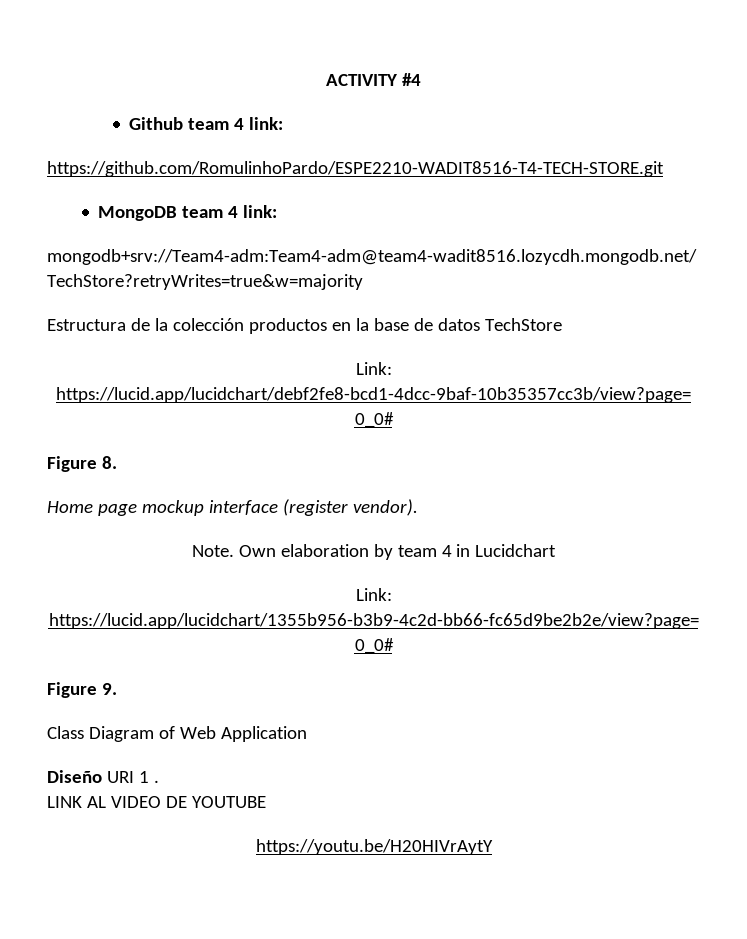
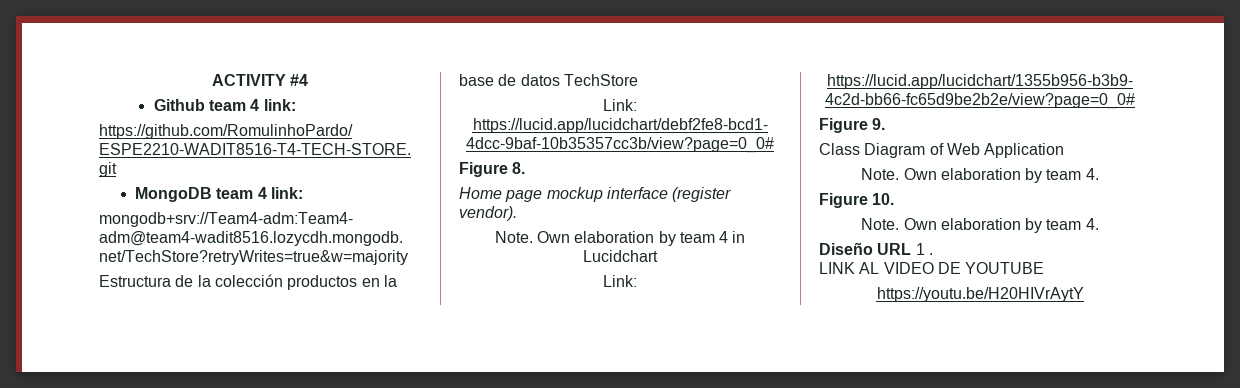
(307, 734) none -> [861,168,1099,183] [819,193,895,208] [861,218,1099,233] // Note. Own elaboration by team 4. // Figure 10. // Note. Own elaboration by team 4.
[106,771,134,783] URI -> [877,243,912,255] URL

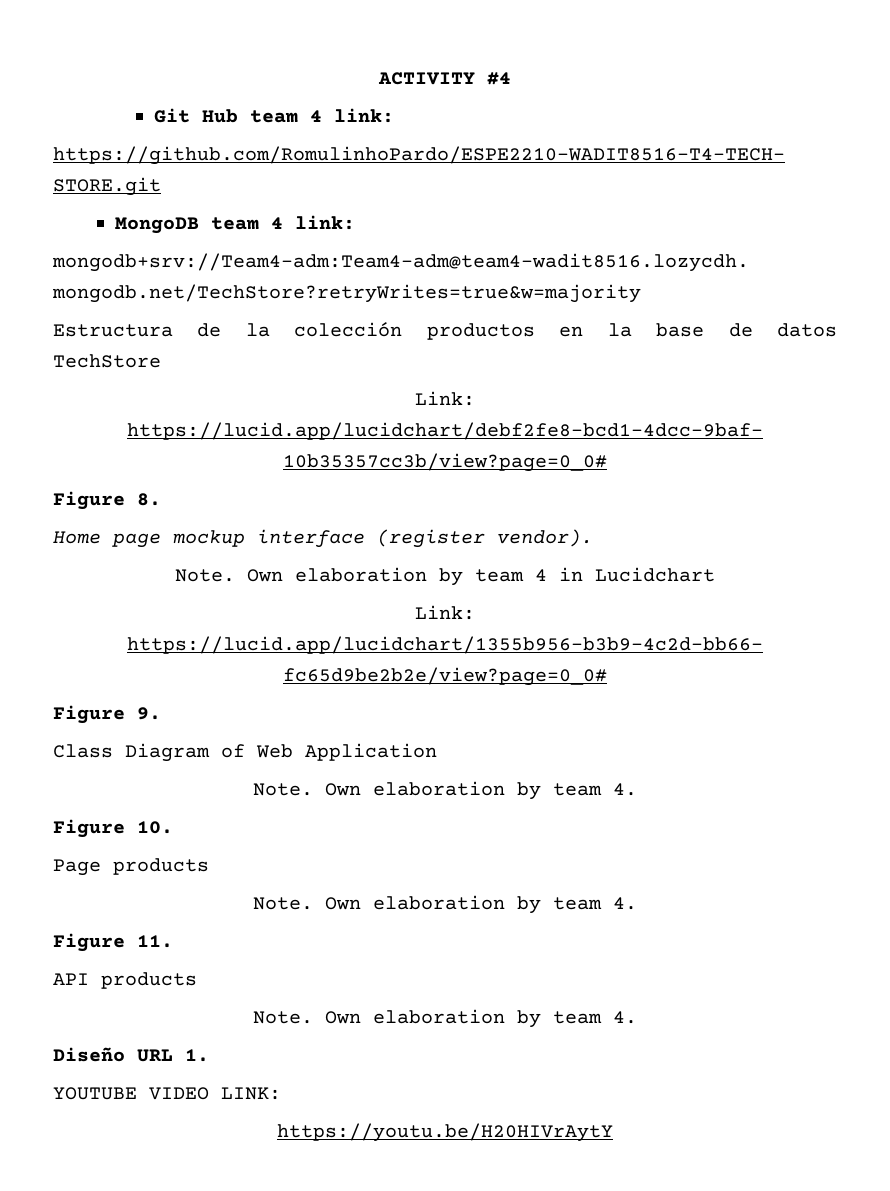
[153,99,205,111] Github -> [154,108,239,123] Git Hub
(895, 199) none -> [53,858,209,876] [253,895,637,914] [53,933,173,952] [53,972,197,989] // Page products // Note. Own elaboration by team 4. // Figure 11. // API products
[915,243,933,255] [819,262,1045,274] 1 . // LINK AL VIDEO DE YOUTUBE -> [185,1049,209,1062] [53,1087,281,1100] 1. // YOUTUBE VIDEO LINK:

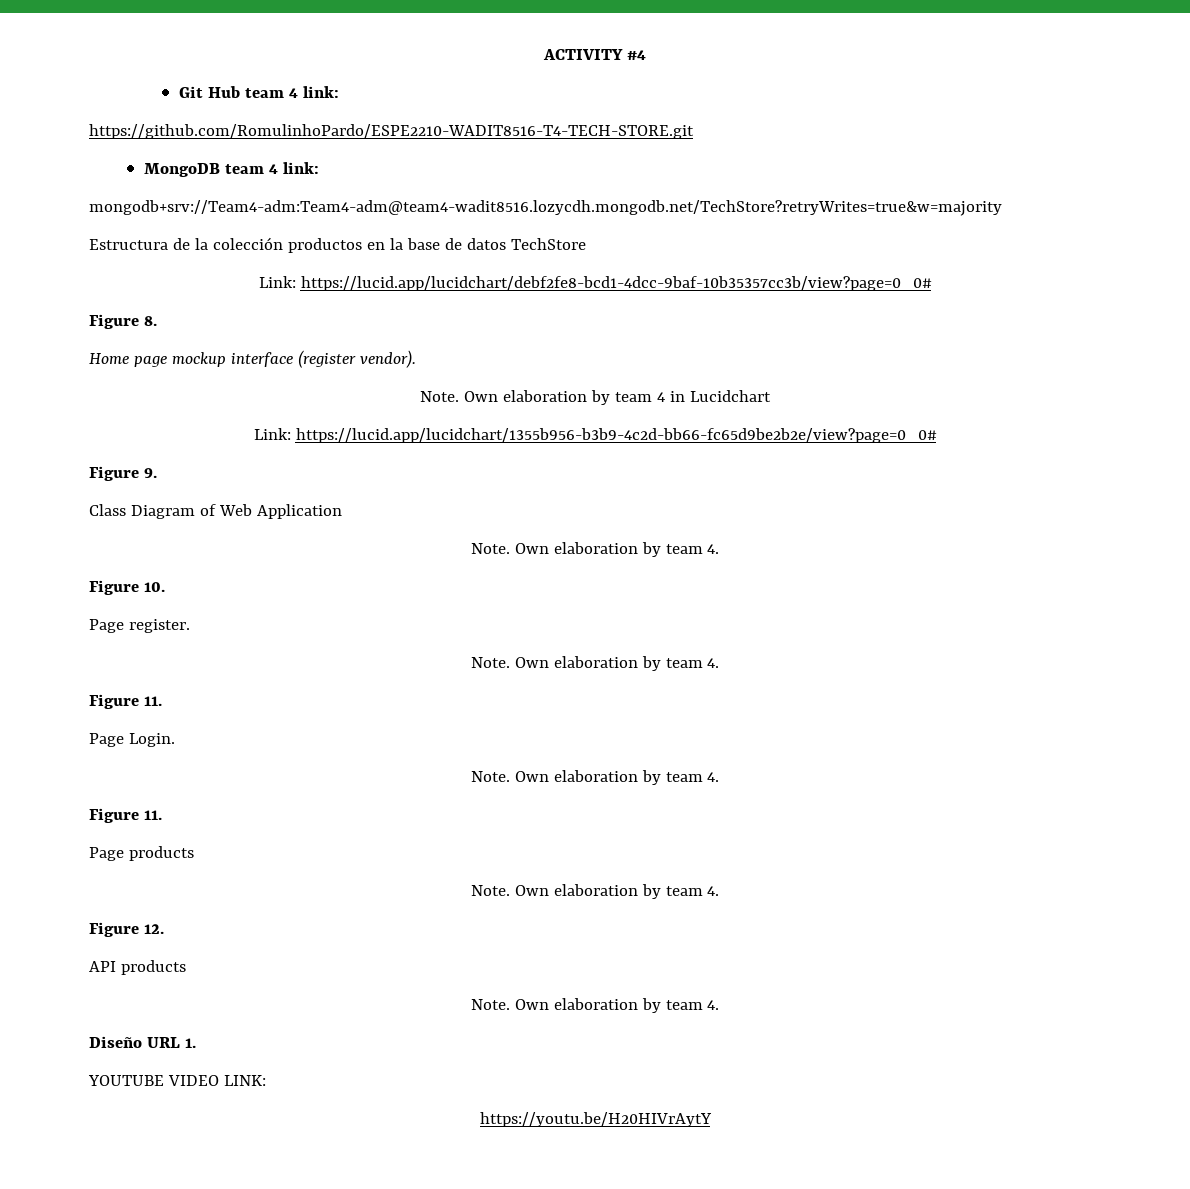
(173, 827) none -> [89,619,190,633] [470,656,720,671] [89,694,162,709] [89,733,175,747] [470,770,720,785] [89,808,162,823] // Page register. // Note. Own elaboration by team 4. // Figure 11. // Page Login. // Note. Own elaboration by team 4. // Figure 11.
[137,935,173,948] 11. -> [143,924,164,934] 12.

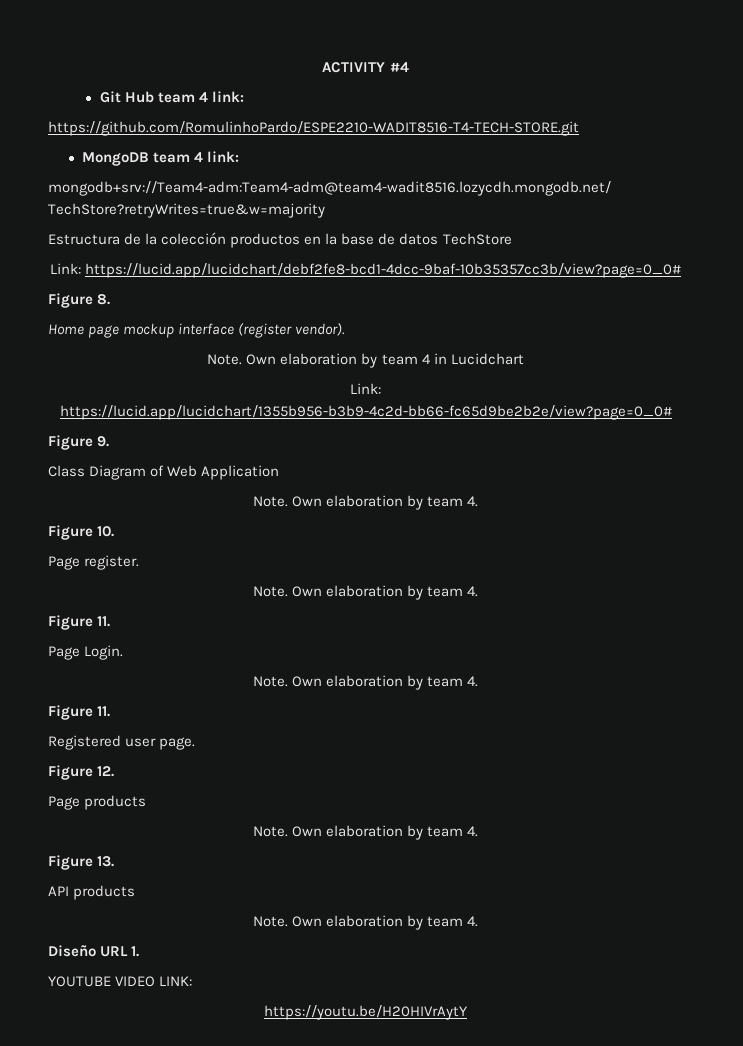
(162, 815) none -> [48,735,196,750] [48,765,115,780] // Registered user page. // Figure 12.
[143,924,164,934] 12. -> [97,856,115,867] 13.

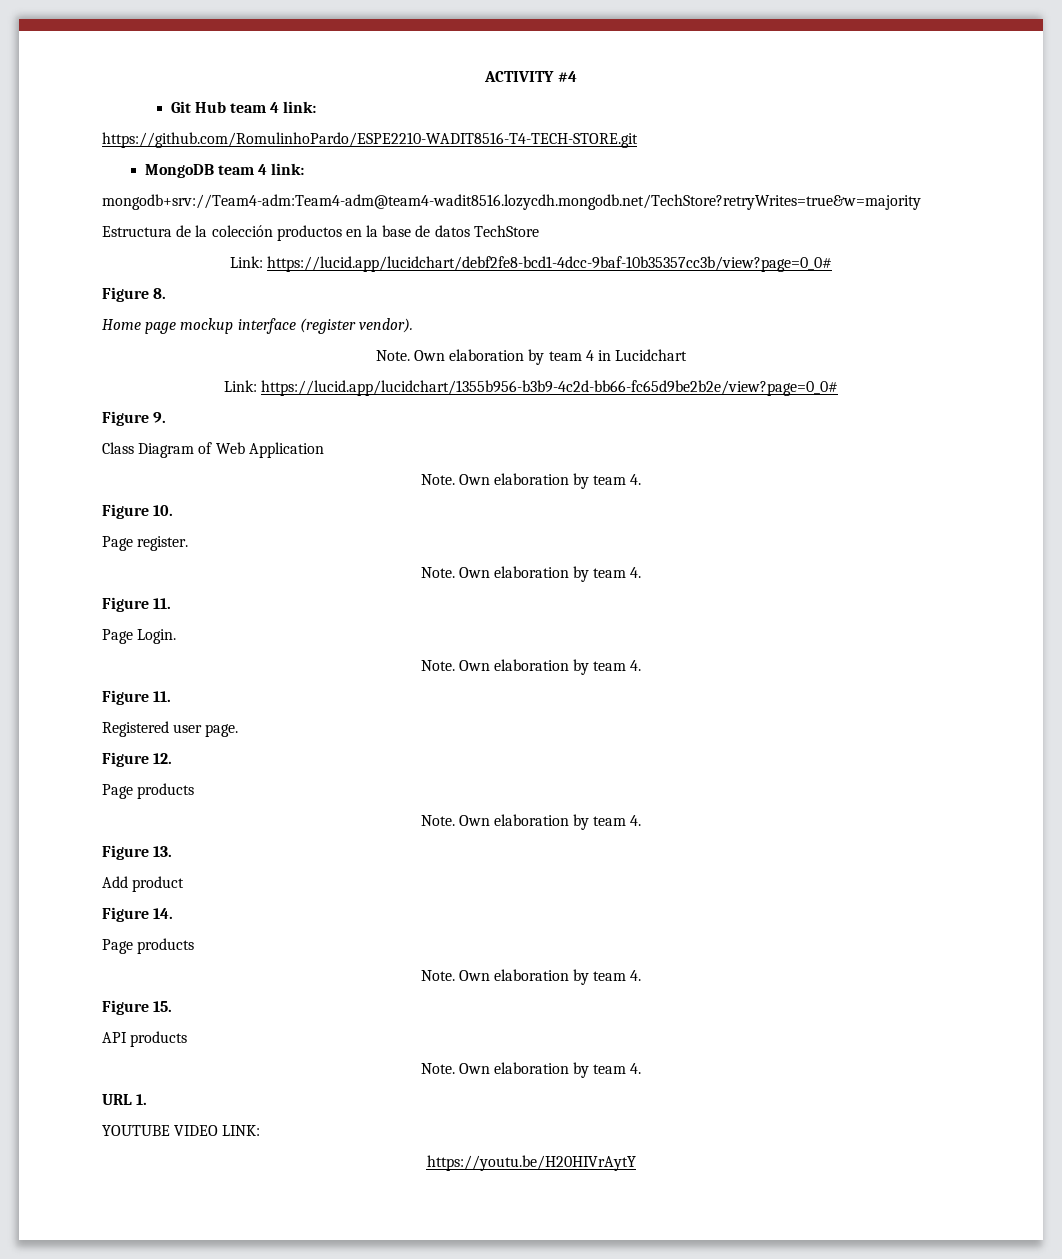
(115, 861) none -> [102,876,185,892] [102,907,174,922] [102,938,195,954] [420,969,642,985] [102,1000,173,1015] // Add product // Figure 14. // Page products // Note. Own elaboration by team 4. // Figure 15.
[48,945,96,957] Diseño -> (642, 1068) none

